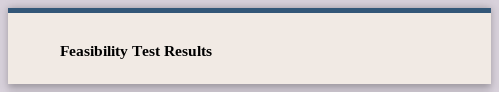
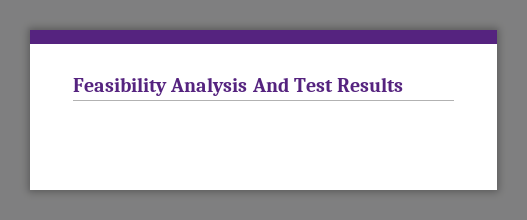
(128, 52) none -> [170,77,289,96] Analysis And

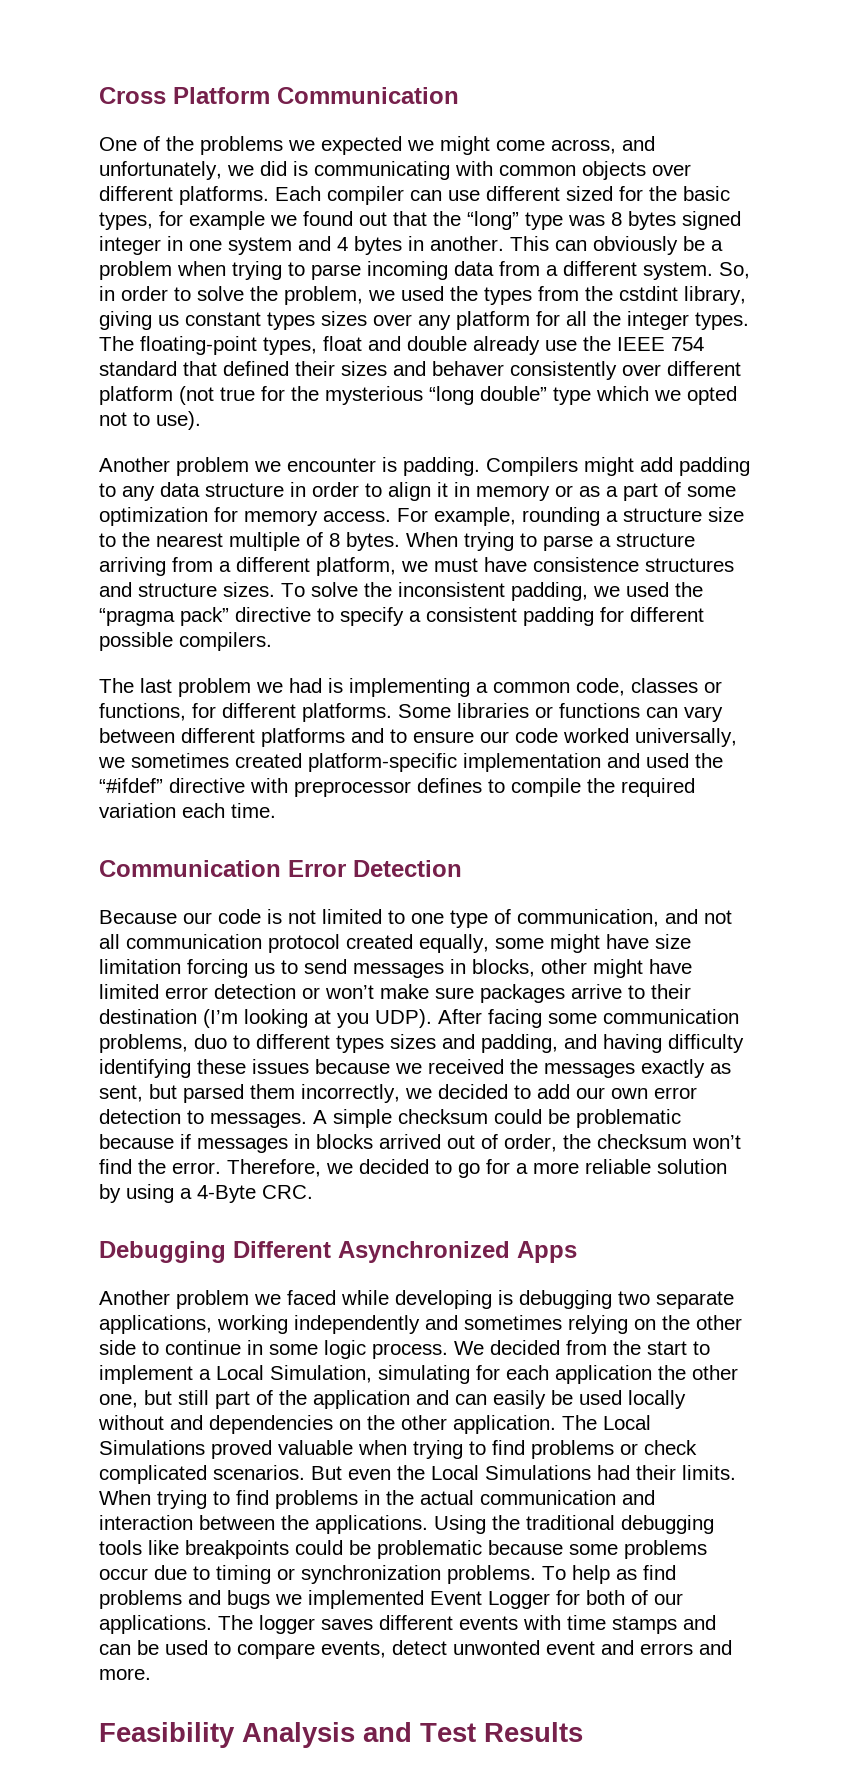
(73, 86) none -> [99,87,459,104] [99,136,655,155] [99,161,691,180] [99,186,730,205] [99,211,741,230] [99,236,723,255] [99,261,750,280] [99,286,746,305] [99,311,749,330] [99,336,704,355] [99,361,741,380] [99,386,737,405] [99,411,201,430] [99,457,750,476] [99,482,736,501] [99,507,744,526] [99,532,695,551] [99,557,734,576] [99,582,703,601] [99,607,704,626] [99,632,272,651] [99,678,722,697] [99,703,723,722] [99,728,737,747] [98,753,723,772] [99,778,695,797] [99,803,276,818] [99,860,462,877] [99,909,732,928] [99,934,691,953] [99,959,692,978] [99,984,691,1003] [99,1009,739,1028] [99,1034,744,1053] [99,1059,731,1078] [99,1084,697,1103] [99,1109,681,1128] [99,1134,741,1153] [99,1159,727,1178] [99,1184,313,1203] [99,1241,577,1263] [99,1290,734,1309] [99,1315,742,1334] [99,1340,710,1359] [99,1365,738,1384] [99,1390,686,1409] [98,1415,651,1434] [99,1440,697,1459] [99,1465,736,1484] [99,1490,655,1509] [99,1515,714,1534] [99,1540,707,1559] [99,1565,676,1584] [99,1590,683,1609] [99,1615,716,1634] [99,1640,732,1659] [99,1668,151,1680] Cross Platform Communication // One of the problems we expected we might come across, and unfortunately, we did is communicating with common objects over different platforms. Each compiler can use different sized for the basic types, for example we found out that the “long” type was 8 bytes signed integer in one system and 4 bytes in another. This can obviously be a problem when trying to parse incoming data from a different system. So, in order to solve the problem, we used the types from the cstdint library, giving us constant types sizes over any platform for all the integer types. The floating-point types, float and double already use the IEEE 754 standard that defined their sizes and behaver consistently over different platform (not true for the mysterious “long double” type which we opted not to use). // Another problem we encounter is padding. Compilers might add padding to any data structure in order to align it in memory or as a part of some optimization for memory access. For example, rounding a structure size to the nearest multiple of 8 bytes. When trying to parse a structure arriving from a different platform, we must have consistence structures and structure sizes. To solve the inconsistent padding, we used the “pragma pack” directive to specify a consistent padding for different possible compilers. // The last problem we had is implementing a common code, classes or functions, for different platforms. Some libraries or functions can vary between different platforms and to ensure our code worked universally, we sometimes created platform-specific implementation and used the “#ifdef” directive with preprocessor defines to compile the required variation each time. // Communication Error Detection // Because our code is not limited to one type of communication, and not all communication protocol created equally, some might have size limitation forcing us to send messages in blocks, other might have limited error detection or won’t make sure packages arrive to their destination (I’m looking at you UDP). After facing some communication problems, duo to different types sizes and padding, and having difficulty identifying these issues because we received the messages exactly as sent, but parsed them incorrectly, we decided to add our own error detection to messages. A simple checksum could be problematic because if messages in blocks arrived out of order, the checksum won’t find the error. Therefore, we decided to go for a more reliable solution by using a 4-Byte CRC. // Debugging Different Asynchronized Apps // Another problem we faced while developing is debugging two separate applications, working independently and sometimes relying on the other side to continue in some logic process. We decided from the start to implement a Local Simulation, simulating for each application the other one, but still part of the application and can easily be used locally without and dependencies on the other application. The Local Simulations proved valuable when trying to find problems or check complicated scenarios. But even the Local Simulations had their limits. When trying to find problems in the actual communication and interaction between the applications. Using the traditional debugging tools like breakpoints could be problematic because some problems occur due to timing or synchronization problems. To help as find problems and bugs we implemented Event Logger for both of our applications. The logger saves different events with time stamps and can be used to compare events, detect unwonted event and errors and more. //
[251,77,289,92] And -> [363,1722,412,1742] and

